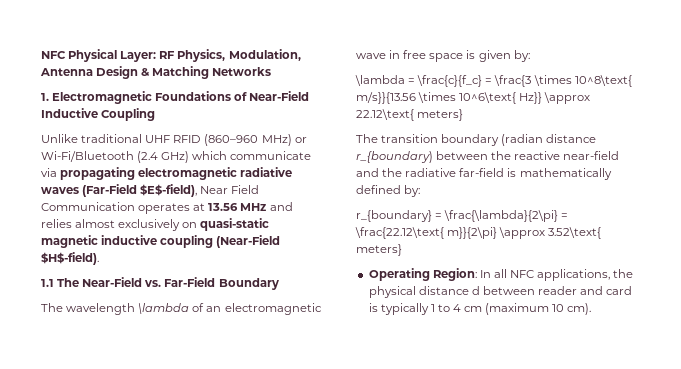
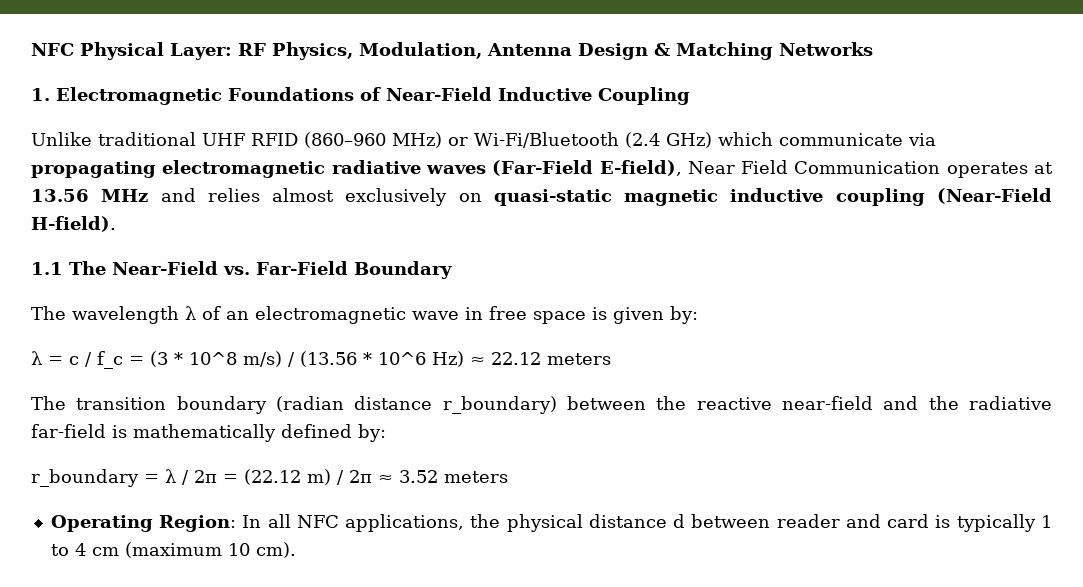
[140,184,198,197] $E$-field), -> [599,160,682,176] E-field),
[41,252,99,265] $H$-field). -> [31,216,116,232] H-field).
[138,303,190,314] \lambda -> [185,306,196,320] λ
[355,75,632,87] [356,92,591,104] [356,109,464,121] \lambda = \frac{c}{f_c} = \frac{3 \times 10^8\text{ m/s}}{13.56 \times 10^6\text{ Hz}} \approx 22.12\text{ meters} -> [31,351,611,369] λ = c / f_c = (3 * 10^8 m/s) / (13.56 * 10^6 Hz) ≈ 22.12 meters
[356,151,433,163] r_{boundary) -> [442,396,557,414] r_boundary)
[356,210,569,222] [355,227,602,239] [356,244,402,256] r_{boundary} = \frac{\lambda}{2\pi} = \frac{22.12\text{ m}}{2\pi} \approx 3.52\text{ meters} -> [31,469,508,487] r_boundary = λ / 2π = (22.12 m) / 2π ≈ 3.52 meters

